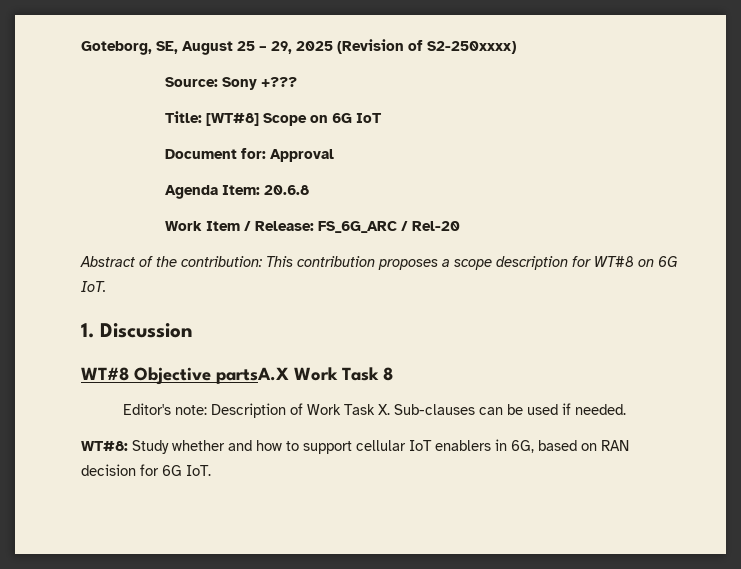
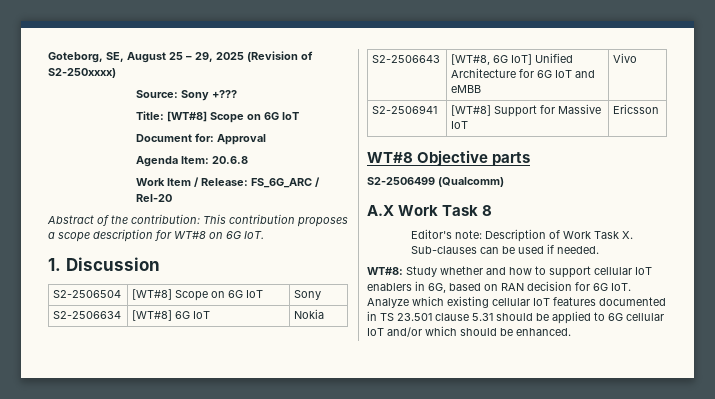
[81,367,289,385] // WT#8 Objective partsA.X -> [53,290,122,298] [132,289,264,301] [294,290,322,300] [53,311,122,319] [132,310,211,321] [294,309,325,319] [372,55,441,63] [451,53,574,65] [451,68,596,78] [451,85,482,93] [613,53,638,63] [372,105,438,114] [451,104,602,117] [451,121,469,129] [613,104,660,114] [367,150,531,166] [367,177,504,187] [367,205,394,216] // S2-2506504 | [WT#8] Scope on 6G IoT | Sony // S2-2506634 | [WT#8] 6G IoT | Nokia // S2-2506643 | [WT#8, 6G IoT] Unified Architecture for 6G IoT and eMBB | Vivo // S2-2506941 | [WT#8] Support for Massive IoT | Ericsson // WT#8 Objective parts // S2-2506499 (Qualcomm) // A.X
(211, 470) none -> [367,296,666,308] [367,311,664,324] [367,326,571,337] Analyze which existing cellular IoT features documented in TS 23.501 clause 5.31 should be applied to 6G cellular IoT and/or which should be enhanced.

